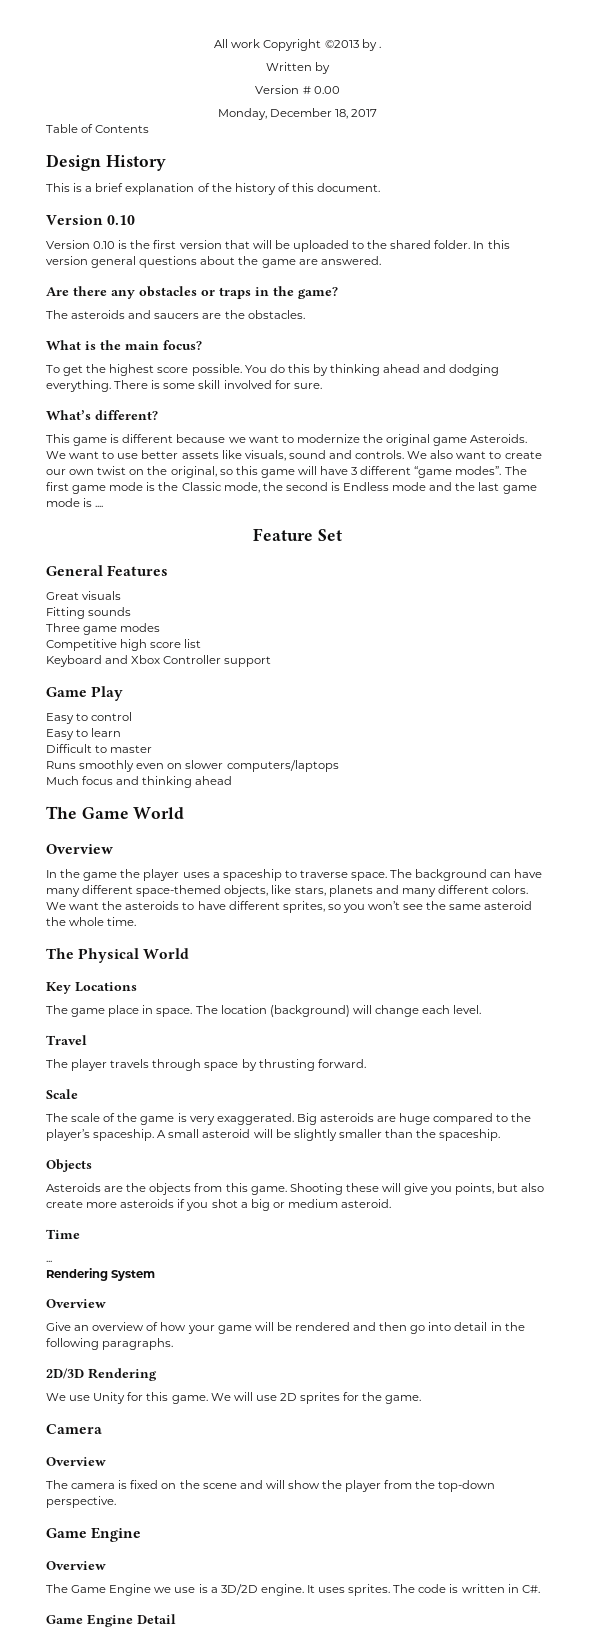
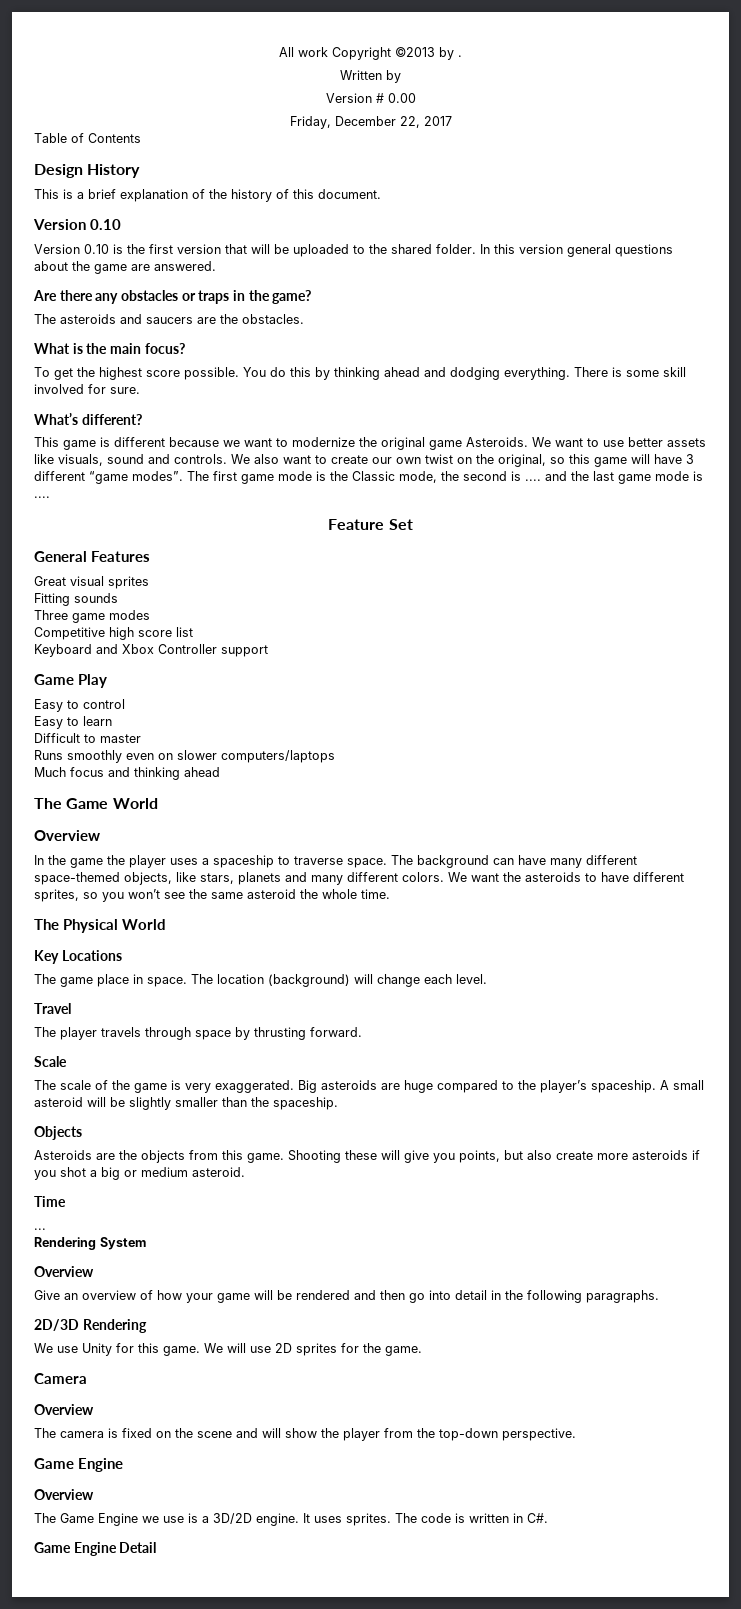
[217,108,349,120] Monday, December 18, -> [289,116,420,129] Friday, December 22,
[343,482,427,491] Endless mode -> [525,479,541,481] ....
[82,591,122,600] visuals -> [70,576,149,589] visual sprites

